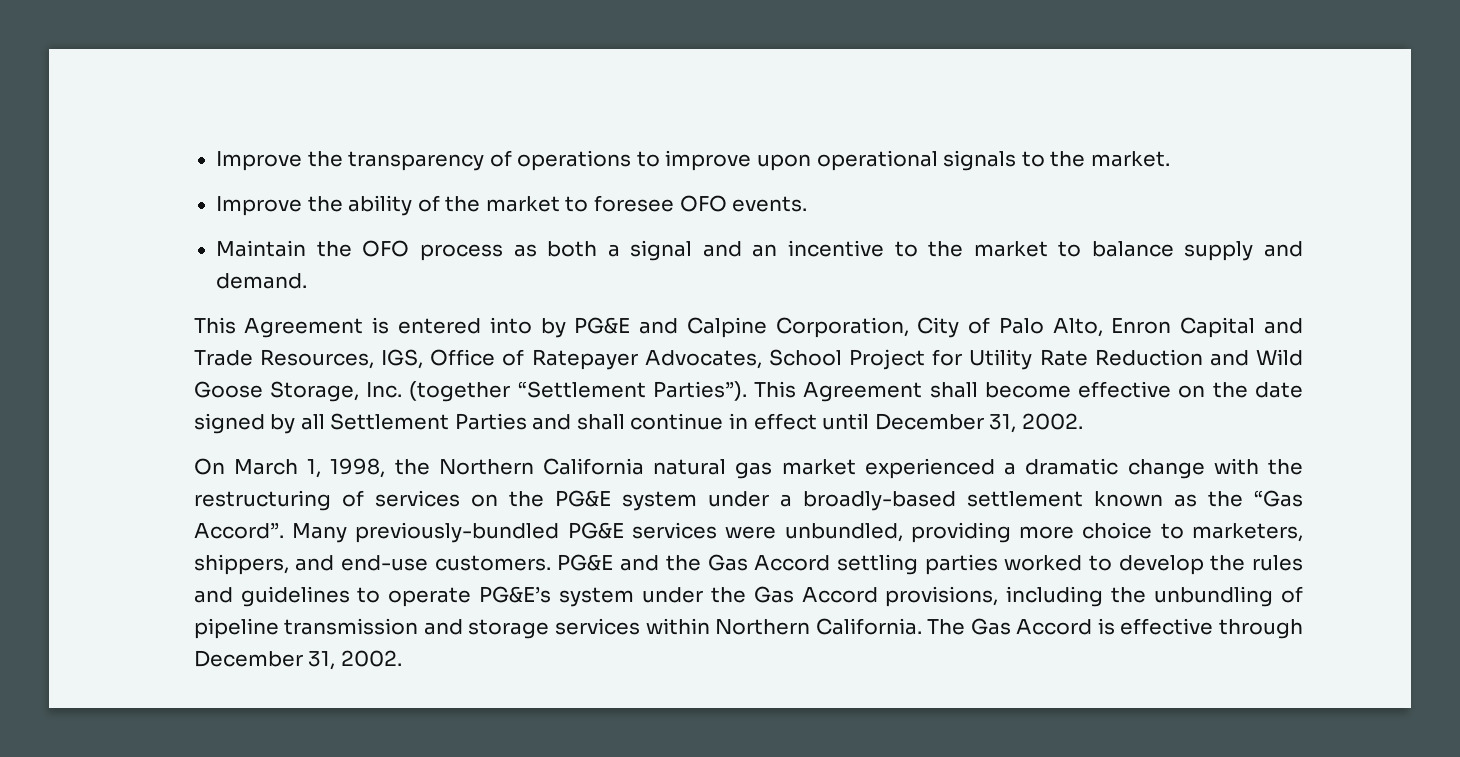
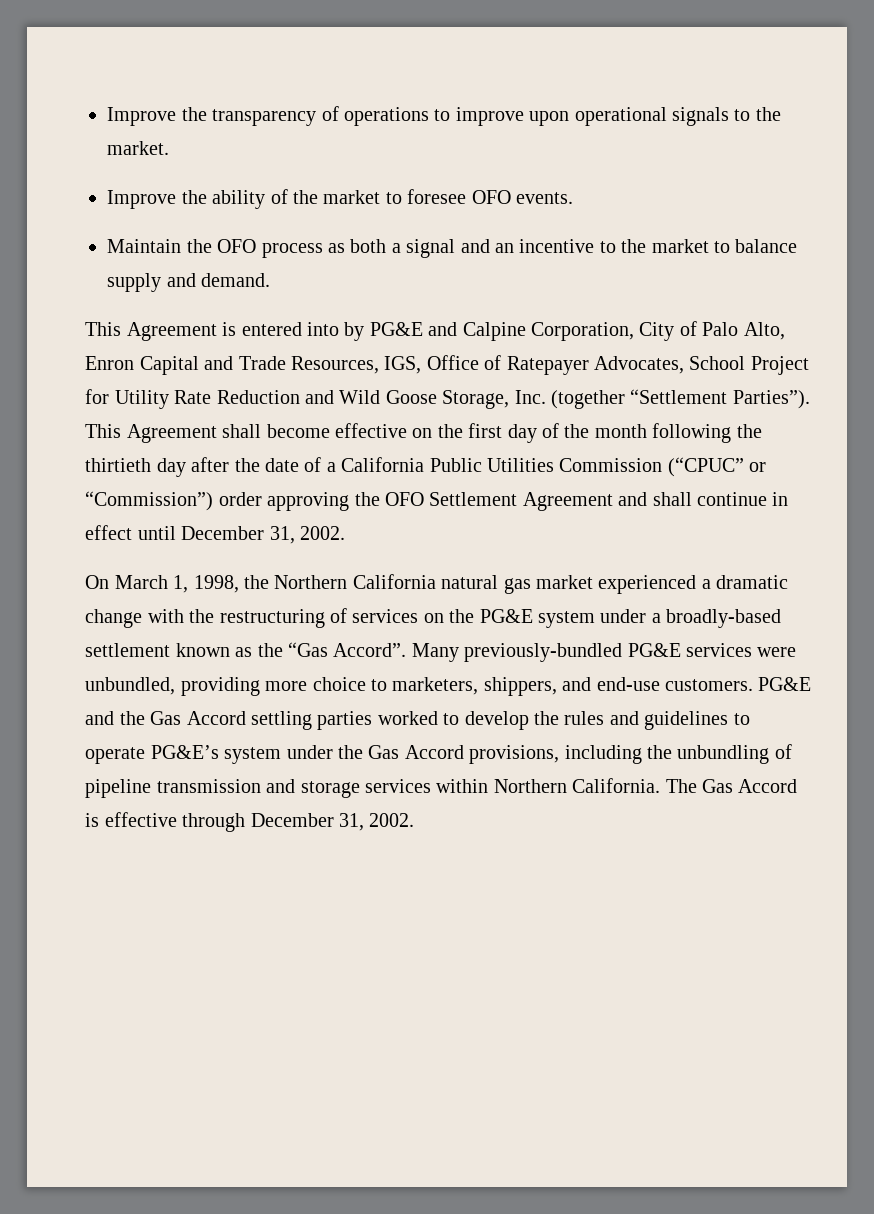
[1254,382,1303,398] [193,413,527,434] date signed by all Settlement Parties -> [468,423,762,443] [85,457,767,477] [85,491,613,511] first day of the month following the thirtieth day after the date of a California Public Utilities Commission (“CPUC” or “Commission”) order approving the OFO Settlement Agreement

